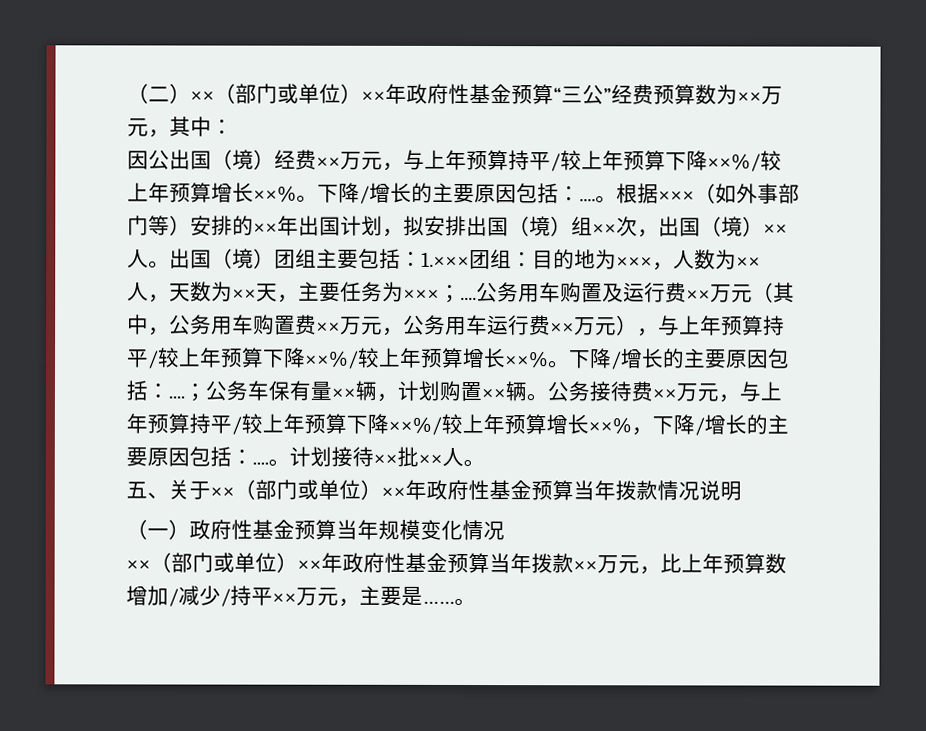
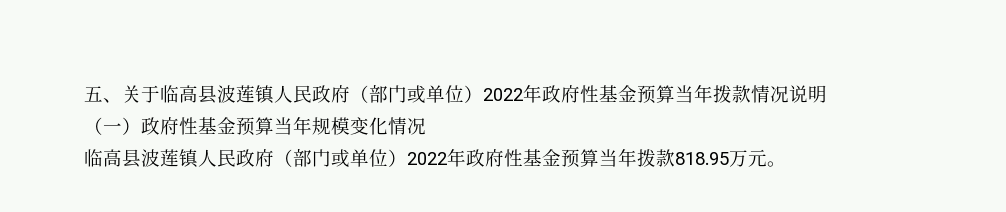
[127,83,783,105] [127,116,233,138] [127,149,782,172] [127,182,800,204] [127,215,788,238] [127,248,761,271] [127,281,795,303] [127,314,785,337] [126,347,790,370] [126,380,782,403] [126,413,789,436] [126,446,485,468] [126,479,406,500] （二）××（部门或单位）××年政府性基金预算“三公”经费预算数为××万元，其中： // 因公出国（境）经费××万元，与上年预算持平/较上年预算下降××%/较上年预算增长××%。下降/增长的主要原因包括：....。根据×××（如外事部门等）安排的××年出国计划，拟安排出国（境）组××次，出国（境）××人。出国（境）团组主要包括：1.×××团组：目的地为×××，人数为××人，天数为××天，主要任务为×××；....公务用车购置及运行费××万元（其中，公务用车购置费××万元，公务用车运行费××万元），与上年预算持平/较上年预算下降××%/较上年预算增长××%。下降/增长的主要原因包括：....；公务车保有量××辆，计划购置××辆。公务接待费××万元，与上年预算持平/较上年预算下降××%/较上年预算增长××%，下降/增长的主要原因包括：....。计划接待××批××人。 // 五、关于××（部门或单位）×× -> [84,85,523,104] 五、关于临高县波莲镇人民政府（部门或单位）2022
[126,552,787,575] [126,585,455,607] ××（部门或单位）××年政府性基金预算当年拨款××万元，比上年预算数增加/减少/持平××万元，主要是…… -> [84,148,767,168] 临高县波莲镇人民政府（部门或单位）2022年政府性基金预算当年拨款818.95万元

